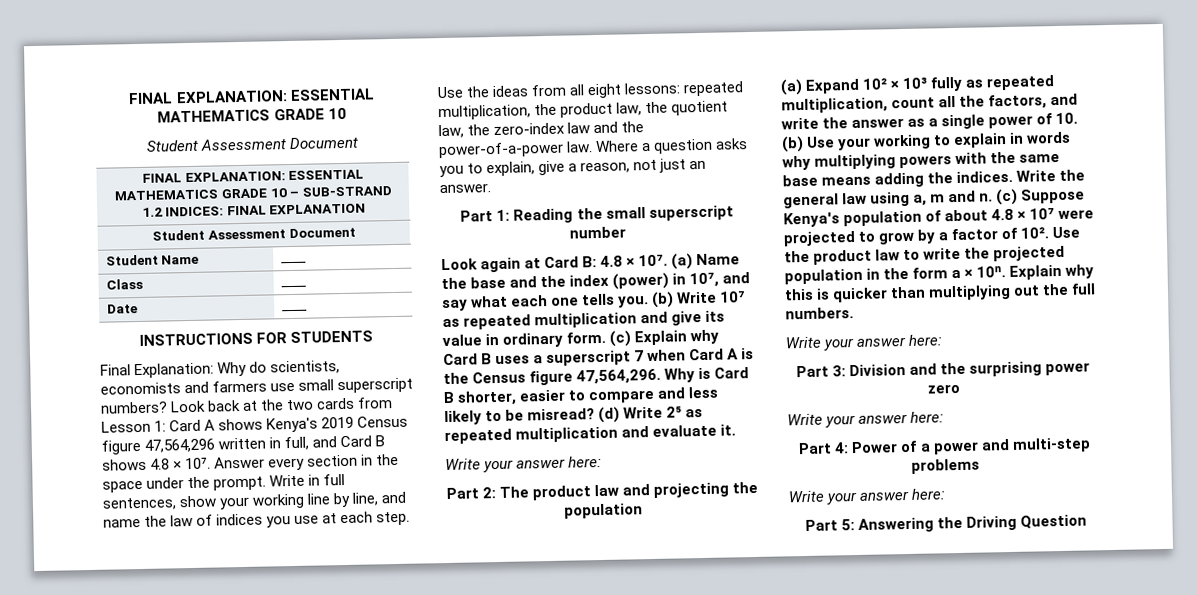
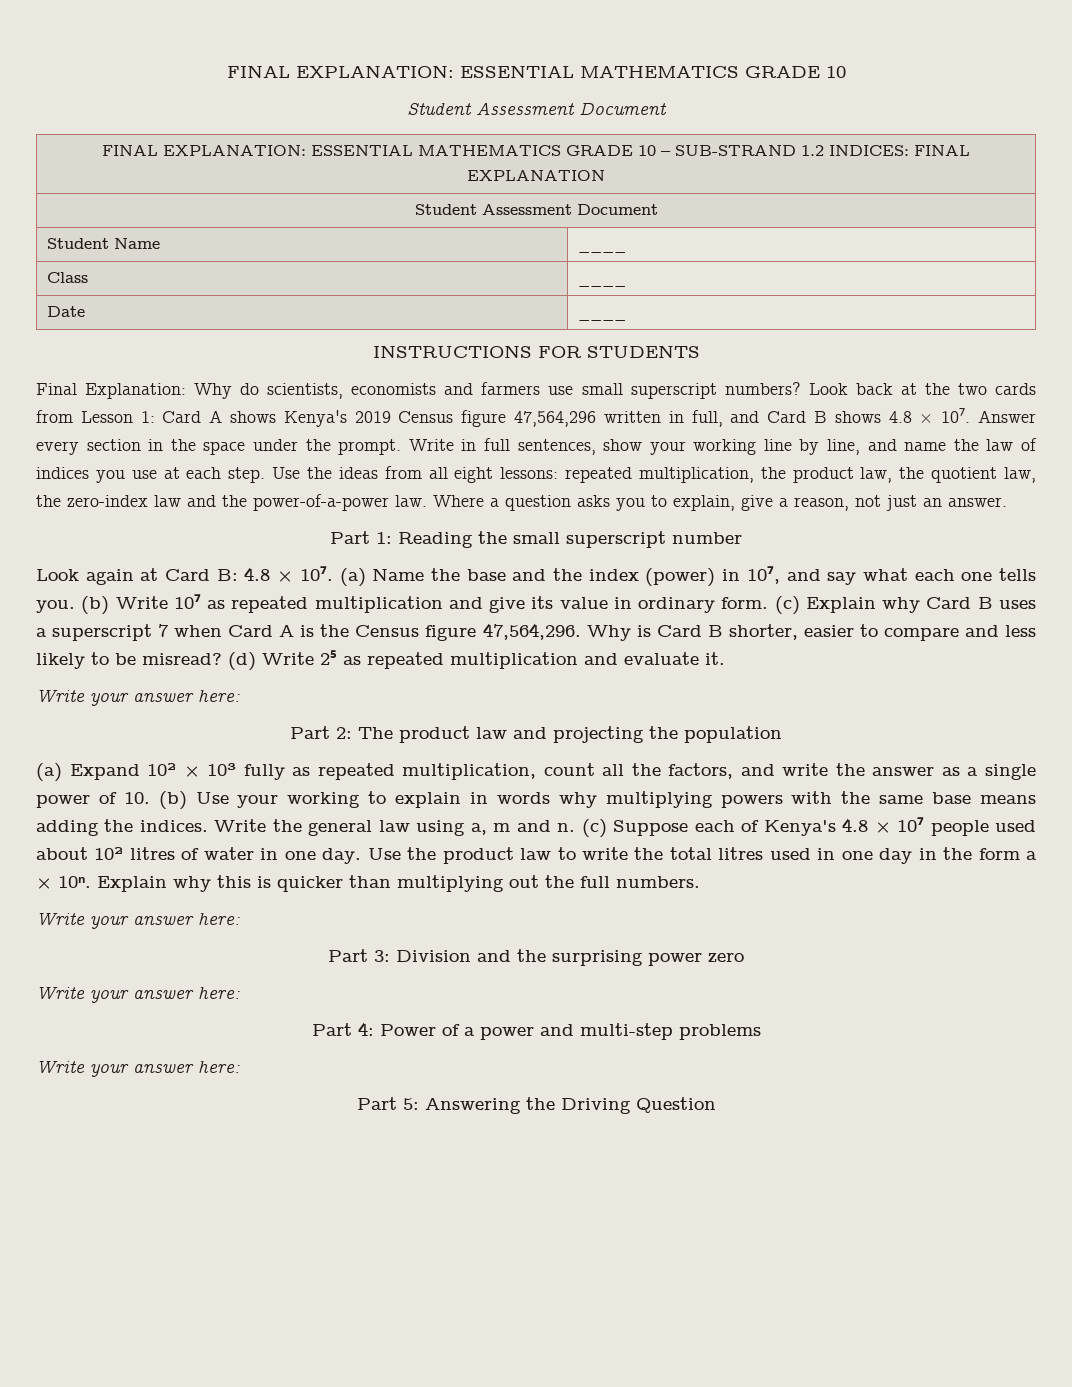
[783,208,1095,228] [783,227,1050,247] Kenya's population of about 4.8 × 10⁷ were projected to grow by a factor of 10². -> [694,817,1036,836] [36,847,362,864] each of Kenya's 4.8 × 10⁷ people used about 10² litres of water in one day.
[993,245,1066,262] [784,268,863,285] projected population -> [669,847,913,864] total litres used in one day

